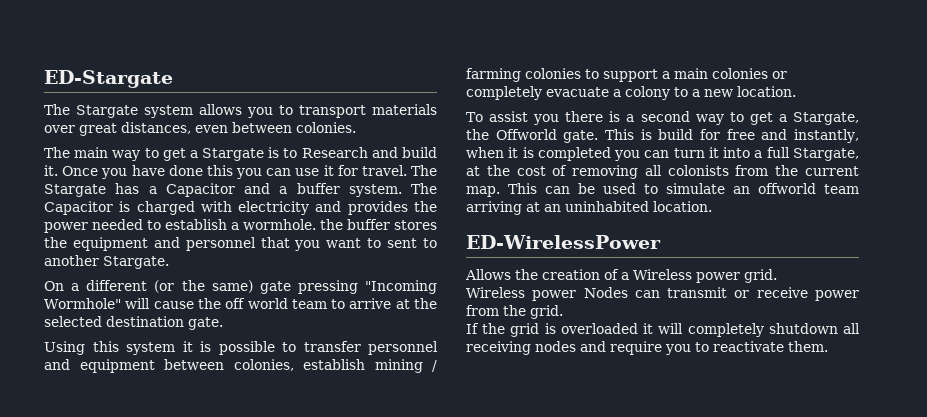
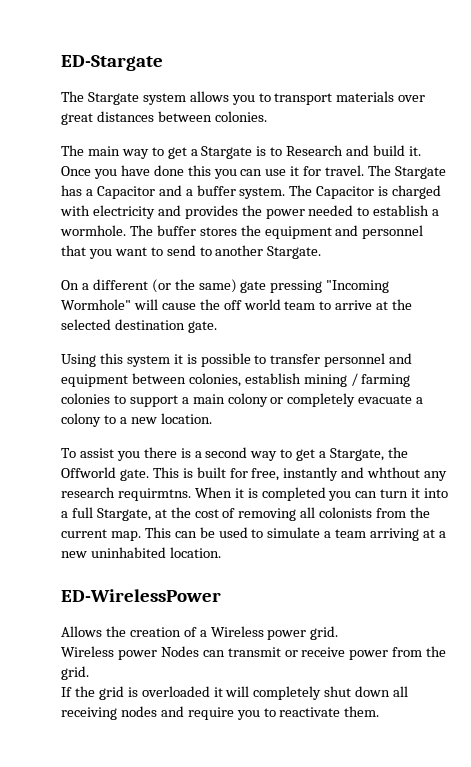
[121,122,228,134] distances, even -> [96,111,154,122] distances
[320,219,343,230] the -> [129,225,153,236] The
[387,238,418,248] sent -> [166,245,196,256] send
[712,68,768,79] colonies -> [227,393,268,407] colony
[658,129,860,143] [466,147,504,158] build for free and instantly, when -> [196,467,448,481] [61,487,232,501] built for free, instantly and whthout any research requirmtns. When
[733,183,816,194] an offworld -> [324,531,332,538] a
[544,204,561,212] an -> [438,531,446,538] [61,551,87,558] a new
[768,323,838,334] shutdown -> [324,686,391,697] shut down

